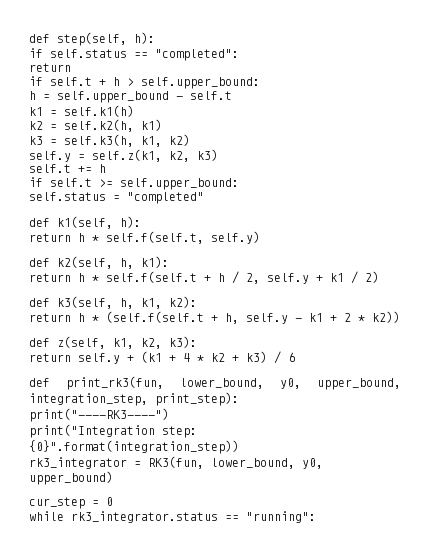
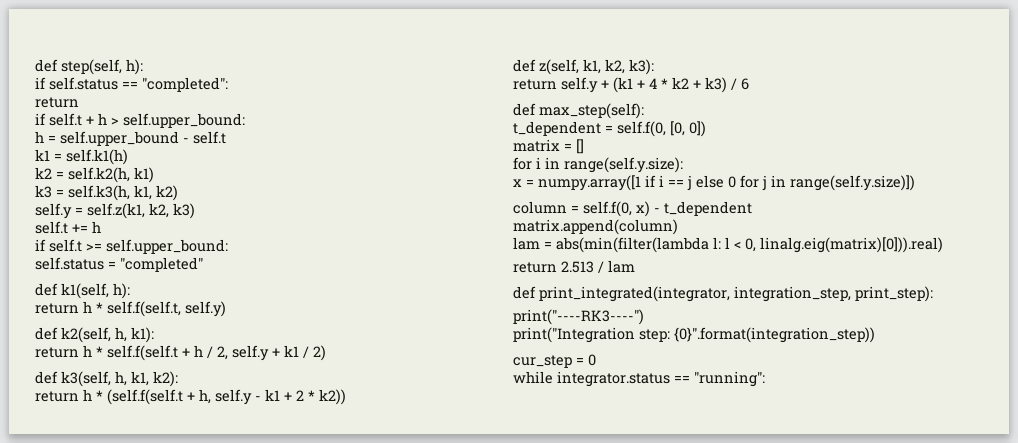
[66,376,401,390] print_rk3(fun, lower_bound, y0, upper_bound, -> [539,103,644,119] [513,121,706,137] [513,139,584,154] [513,157,683,173] [513,175,915,191] [513,201,752,217] [513,219,678,235] [513,237,943,253] [513,260,635,273] [513,286,730,302] max_step(self): // t_dependent = self.f(0, [0, 0]) // matrix = [] // for i in range(self.y.size): // x = numpy.array([1 if i == j else 0 for j in range(self.y.size)]) // column = self.f(0, x) - t_dependent // matrix.append(column) // lam = abs(min(filter(lambda l: l < 0, linalg.eig(matrix)[0])).real) // return 2.513 / lam // def print_integrated(integrator,
[29,456,323,469] [29,471,113,485] // rk3_integrator = RK3(fun, lower_bound, y0, upper_bound) -> (875, 335) none
[71,511,218,523] rk3_integrator.status -> [557,371,670,387] integrator.status

